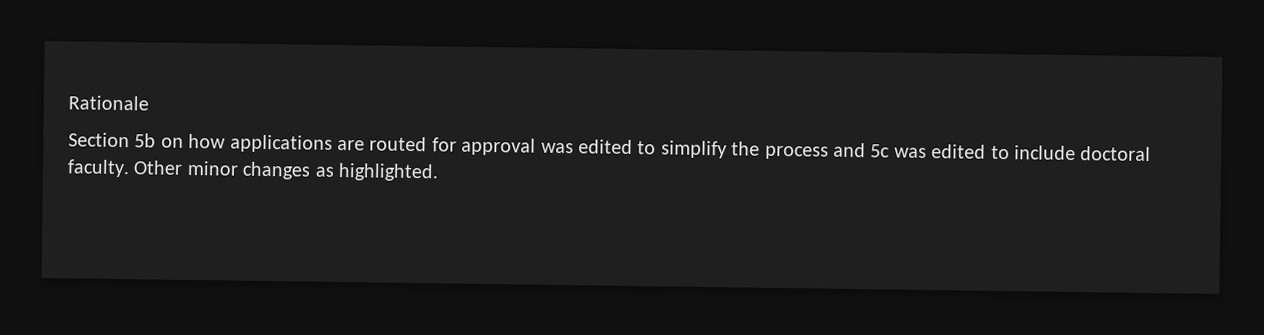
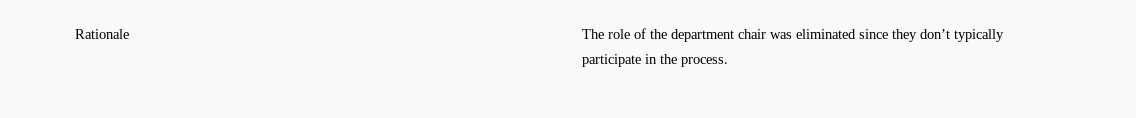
[68,132,1152,162] [67,159,439,182] Section 5b on how applications are routed for approval was edited to simplify the process and 5c was edited to include doctoral faculty. Other minor changes as highlighted. -> [582,28,1004,42] [582,54,728,67] The role of the department chair was eliminated since they don’t typically participate in the process.

